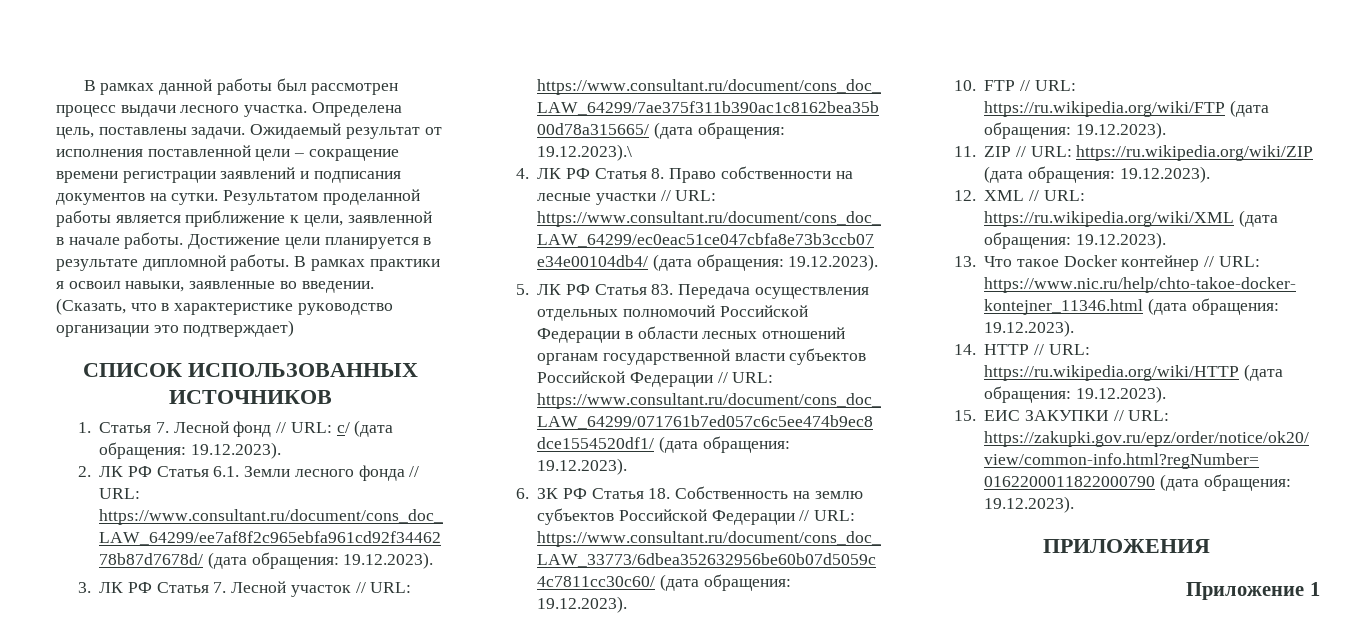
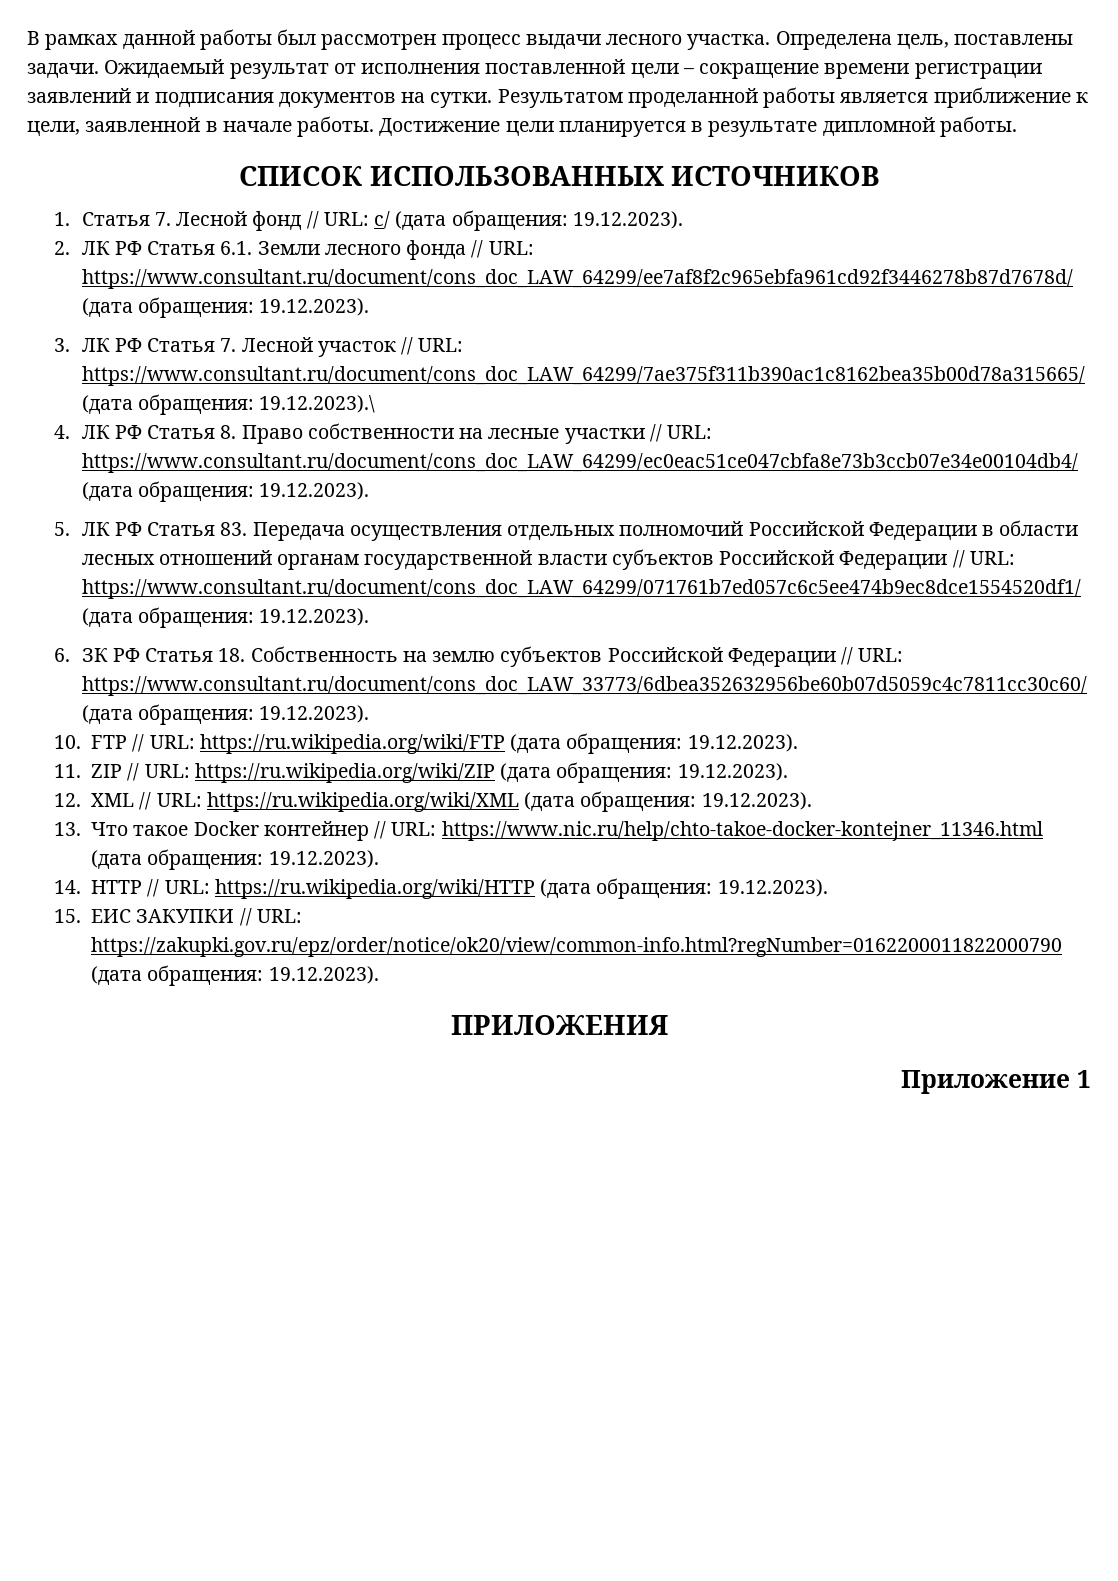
[294,256,440,271] [56,281,374,293] [56,298,393,315] [56,320,295,337] В рамках практики я освоил навыки, заявленные во введении. (Сказать, что в характеристике руководство организации это подтверждает) -> (1017, 126) none

